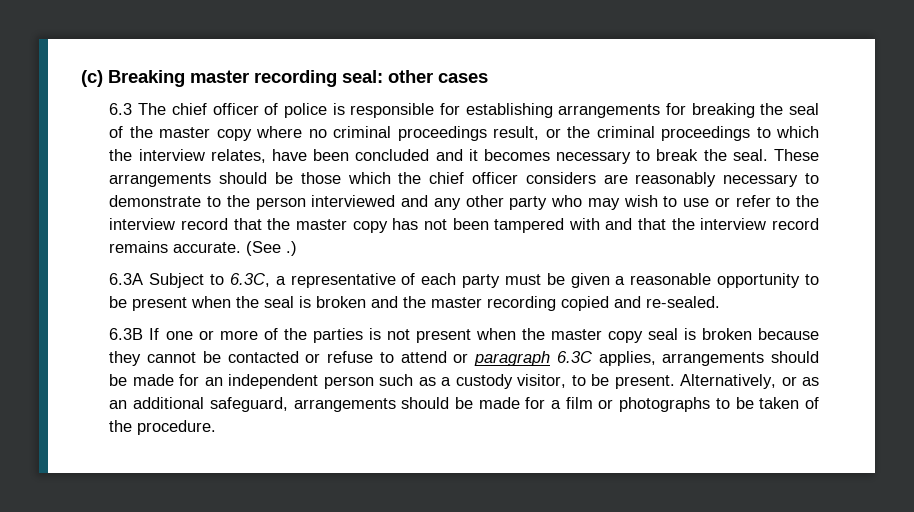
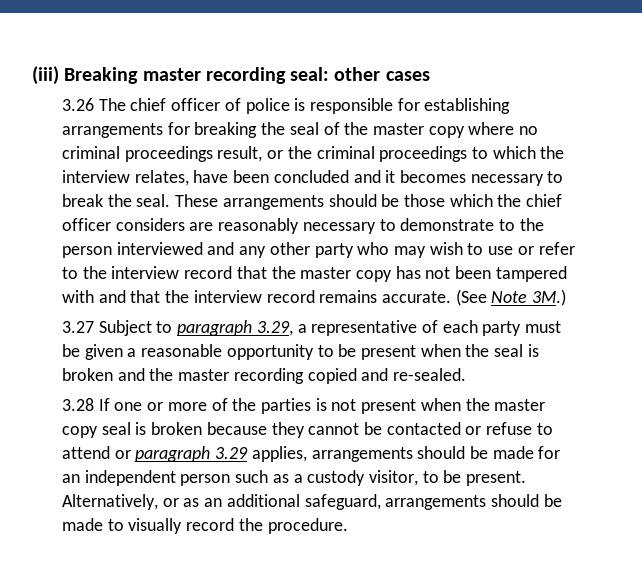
[81,70,103,87] (c) -> [32,66,59,85] (iii)
[109,103,133,115] 6.3 -> [61,98,94,111] 3.26
[286,241,298,256] [109,273,270,288] .) // 6.3A Subject to 6.3C, -> [491,289,567,306] [61,320,293,336] Note 3M.) // 3.27 Subject to paragraph 3.29,
[109,328,144,340] 6.3B -> [61,398,94,411] 3.28
[556,351,592,363] 6.3C -> [215,447,249,459] 3.29
[525,397,820,412] for a film or photographs to be taken of -> [107,518,235,534] to visually record

